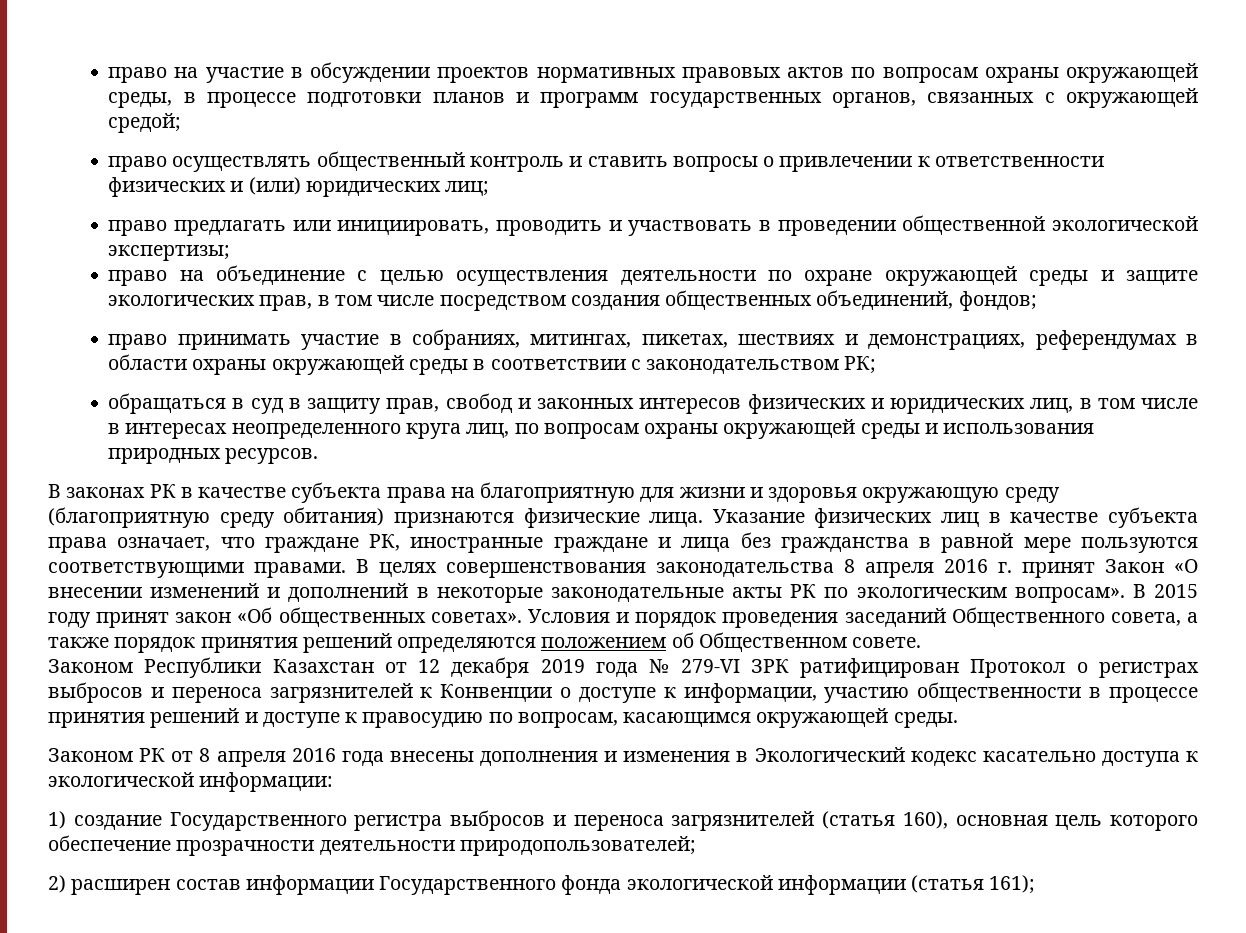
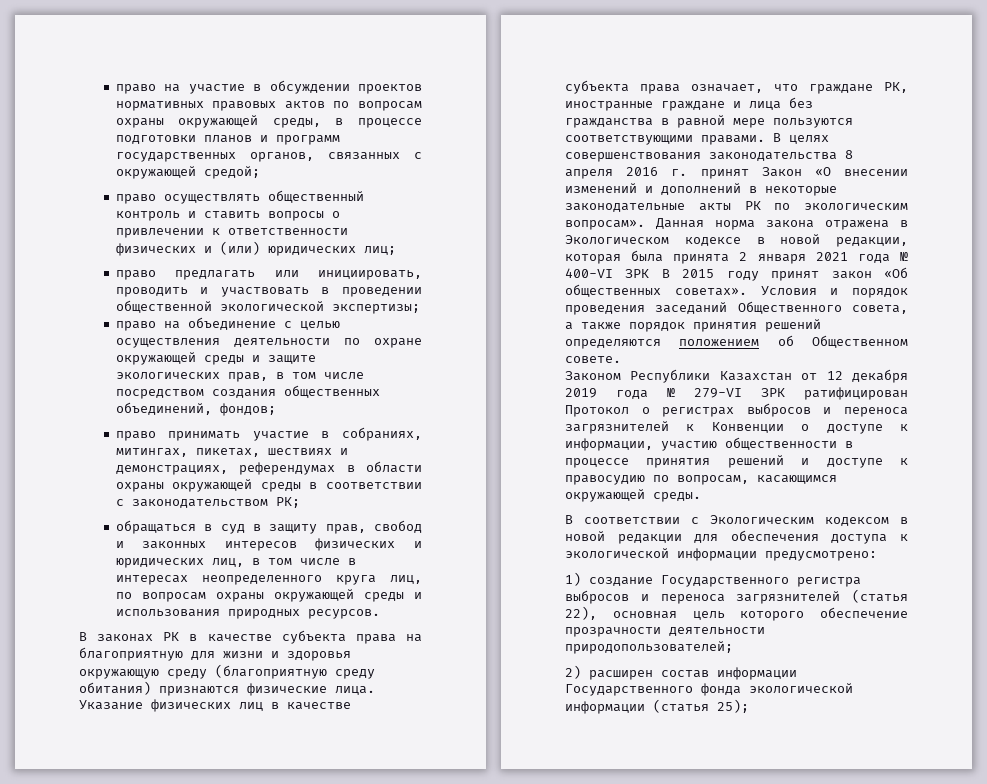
(1125, 595) none -> [656,218,908,230] [565,234,908,247] [565,250,908,264] [565,268,650,278] Данная норма закона отражена в Экологическом кодексе в новой редакции, которая была принята 2 января 2021 года № 400-VI ЗРК
[48,747,1096,767] Законом РК от 8 апреля 2016 года внесены дополнения и изменения в Экологический кодекс касательно -> [565,515,908,526] [565,530,819,544] В соответствии с Экологическим кодексом в новой редакции для обеспечения
[199,772,334,792] информации: -> [677,548,877,561] информации предусмотрено:
[902,811,948,829] 160), -> [565,606,597,620] 22),
[989,875,1036,894] 161); -> [717,699,749,713] 25);

